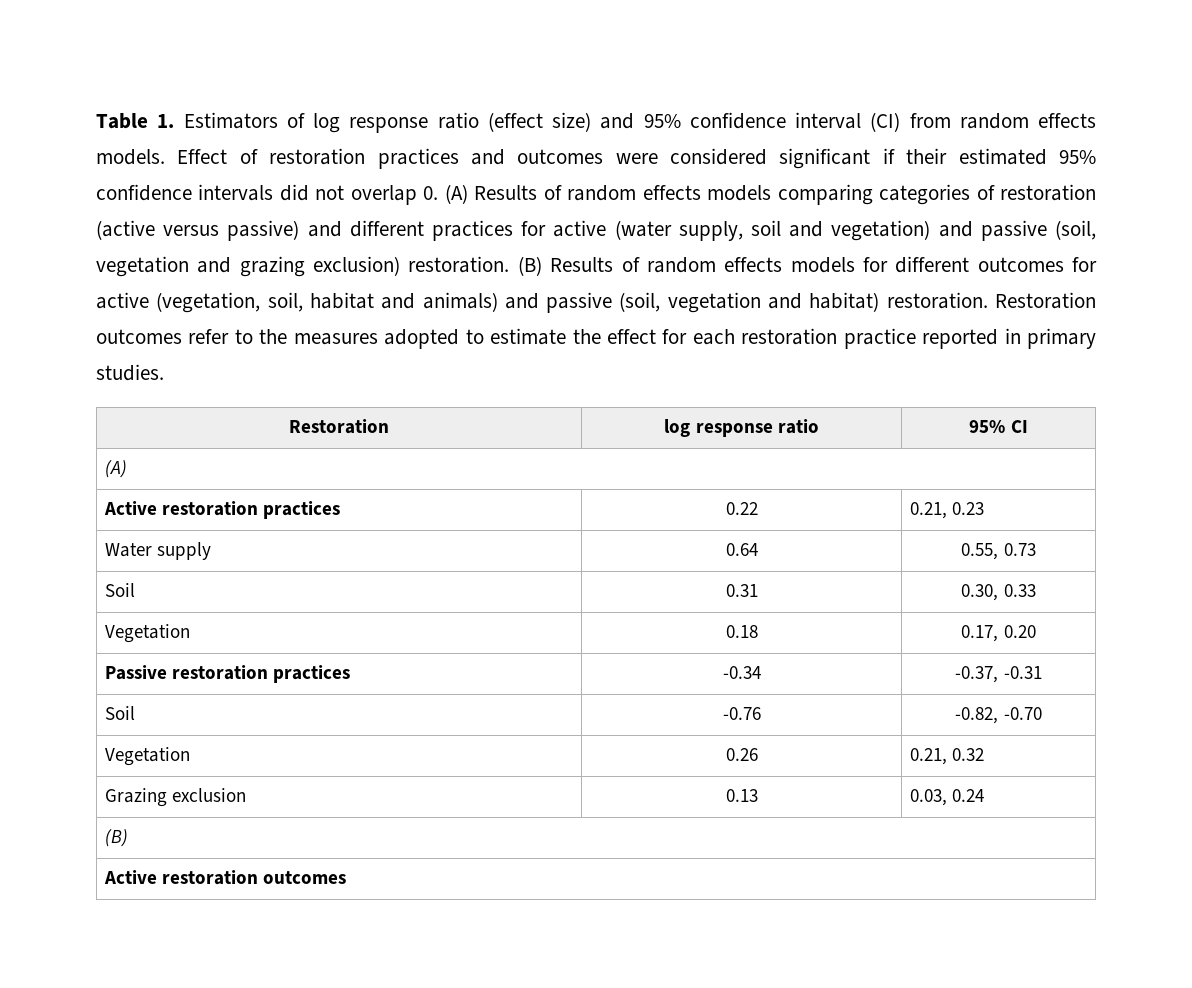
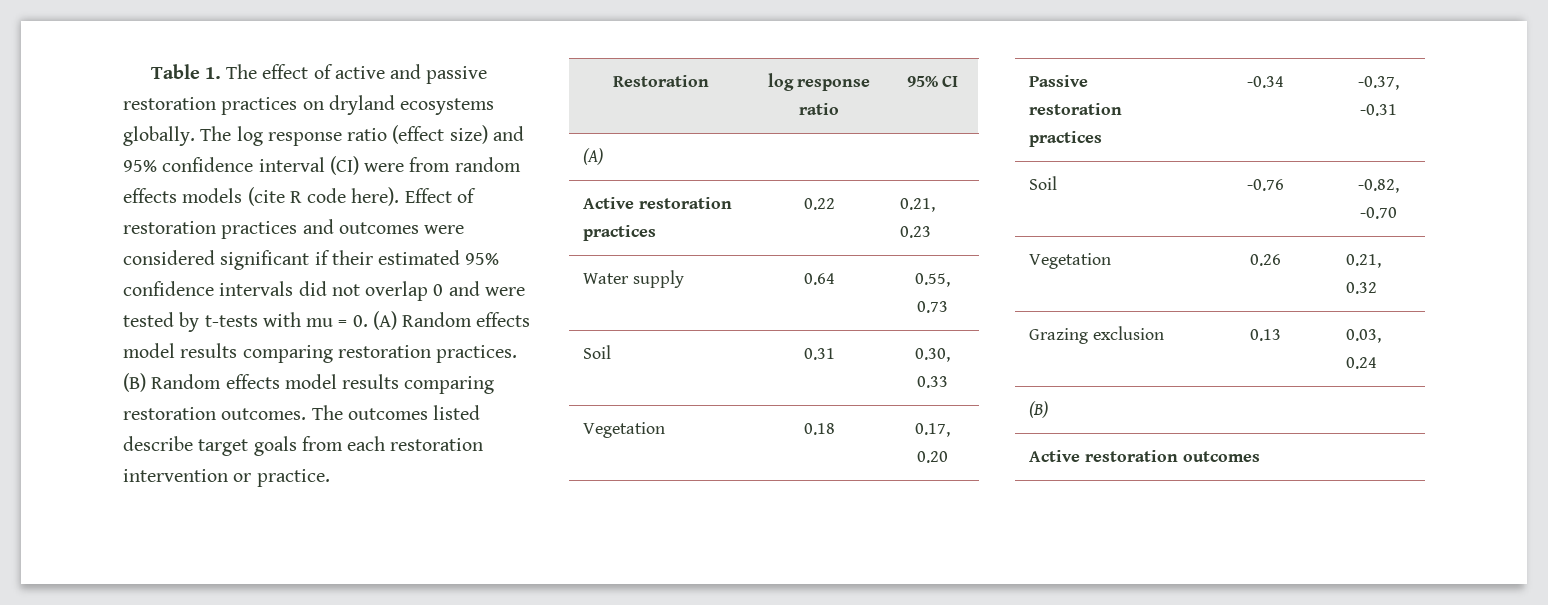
[183,112,305,129] Estimators of -> [226,64,488,84] [123,95,495,115] [123,126,232,146] The effect of active and passive restoration practices on dryland ecosystems globally. The
(901, 122) none -> [364,163,405,172] were
[96,149,165,165] models. -> [182,187,400,206] models (cite R code here).
[423,184,1096,205] [96,220,1097,241] [96,256,1098,277] [96,292,1096,313] [96,328,1096,349] [96,364,164,381] 0. (A) Results of random effects models comparing categories of restoration (active versus passive) and different practices for active (water supply, soil and vegetation) and passive (soil, vegetation and grazing exclusion) restoration. (B) Results of random effects models for different outcomes for active (vegetation, soil, habitat and animals) and passive (soil, vegetation and habitat) restoration. Restoration outcomes refer to the measures adopted to estimate the effect for each restoration practice reported in primary studies. -> [433,281,525,296] [123,311,531,332] [123,343,518,363] [123,373,495,394] [123,405,481,420] [123,436,484,456] [123,469,330,487] 0 and were tested by t-tests with mu = 0. (A) Random effects model results comparing restoration practices. (B) Random effects model results comparing restoration outcomes. The outcomes listed describe target goals from each restoration intervention or practice.

